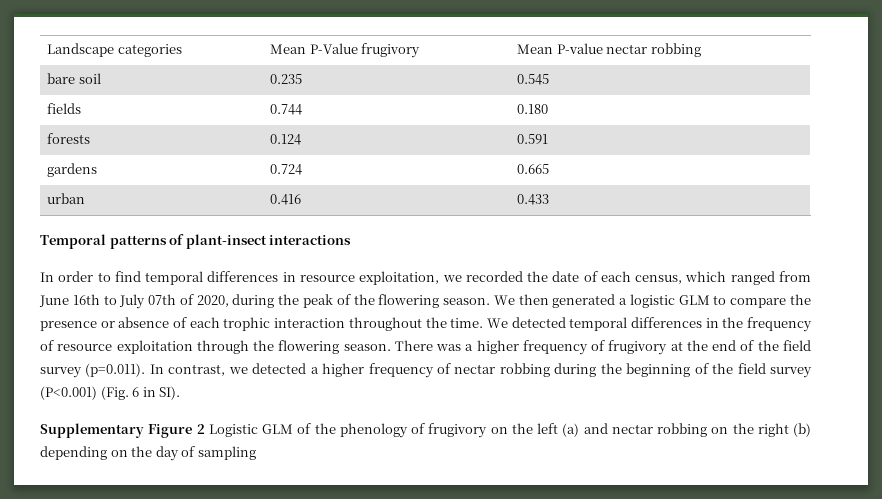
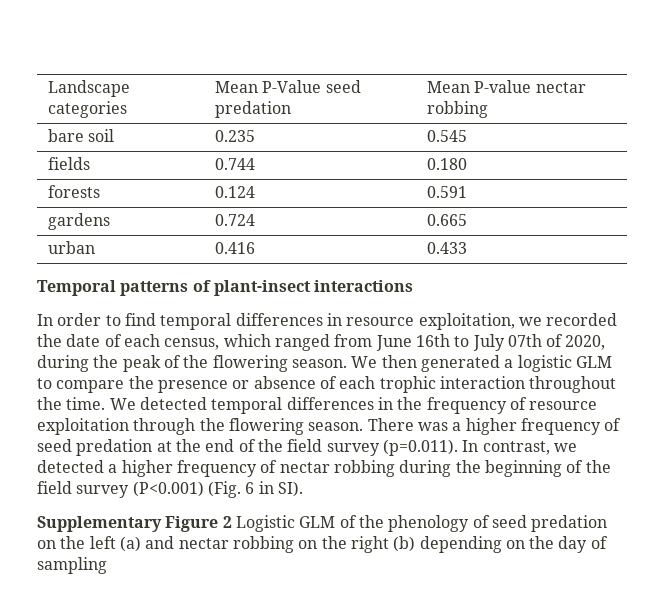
[361,43,421,58] frugivory -> [325,80,361,93] [215,101,292,118] seed predation
[608,340,668,355] frugivory -> [37,439,153,456] seed predation
[428,423,488,438] frugivory -> [491,515,608,532] seed predation

